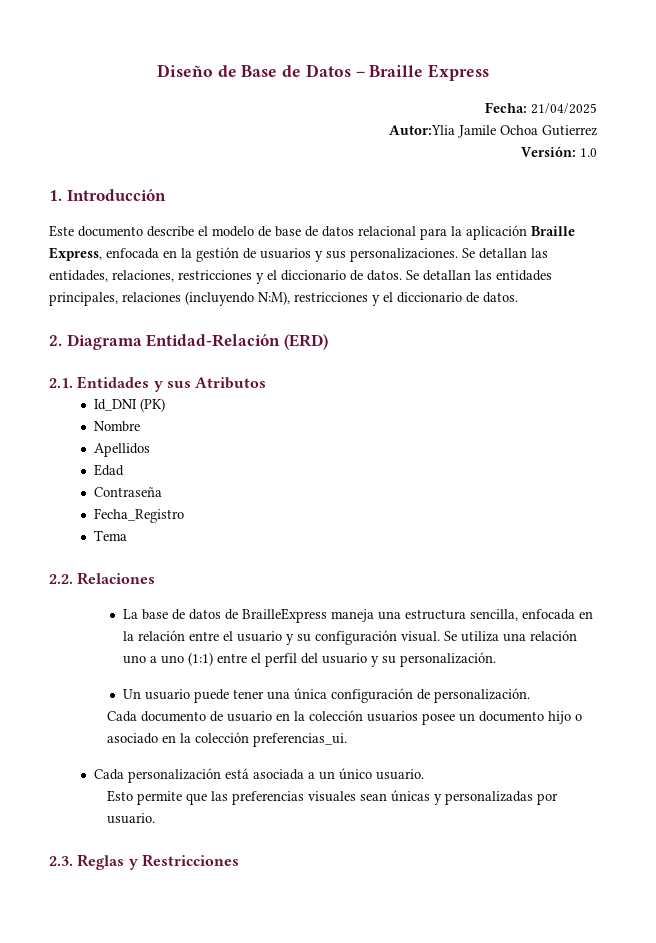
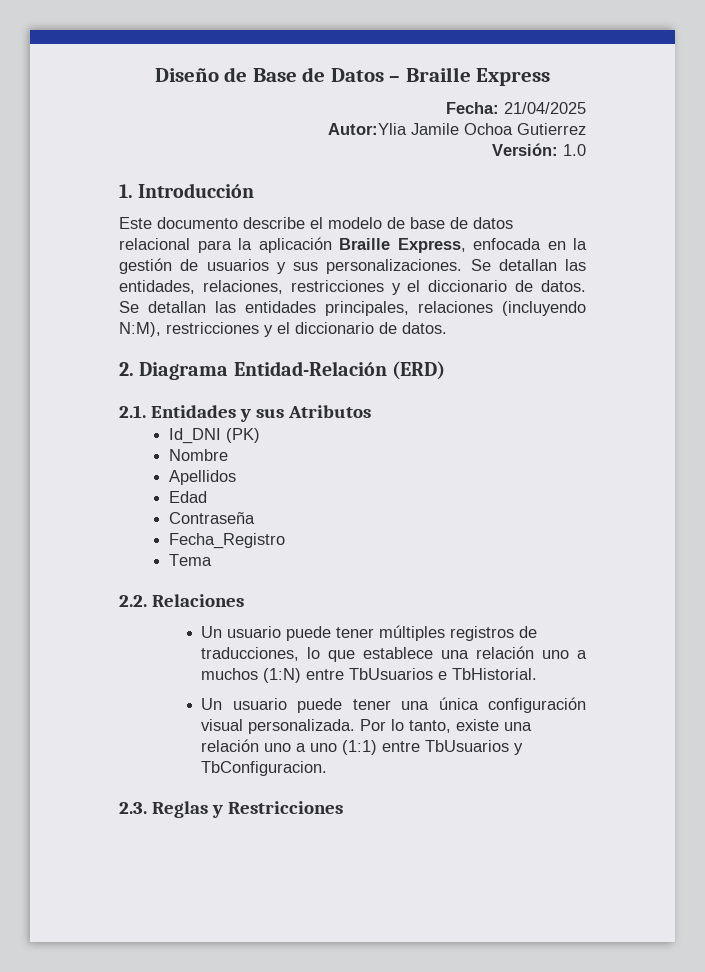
[122,608,593,623] [122,630,577,645] [122,652,496,667] La base de datos de BrailleExpress maneja una estructura sencilla, enfocada en la relación entre el usuario y su configuración visual. Se utiliza una relación uno a uno (1:1) entre el perfil del usuario y su personalización. -> [201,625,538,641] [201,646,587,662] [201,668,538,683] Un usuario puede tener múltiples registros de traducciones, lo que establece una relación uno a muchos (1:N) entre TbUsuarios e TbHistorial.
[416,688,530,703] [106,710,582,725] [106,732,347,747] [93,768,424,783] [106,790,558,805] [106,813,155,824] de personalización. // Cada documento de usuario en la colección usuarios posee un documento hijo o asociado en la colección preferencias_ui. // Cada personalización está asociada a un único usuario. // Esto permite que las preferencias visuales sean únicas y personalizadas por usuario. -> [201,719,533,734] [201,739,524,755] [201,761,328,776] visual personalizada. Por lo tanto, existe una relación uno a uno (1:1) entre TbUsuarios y TbConfiguracion.

